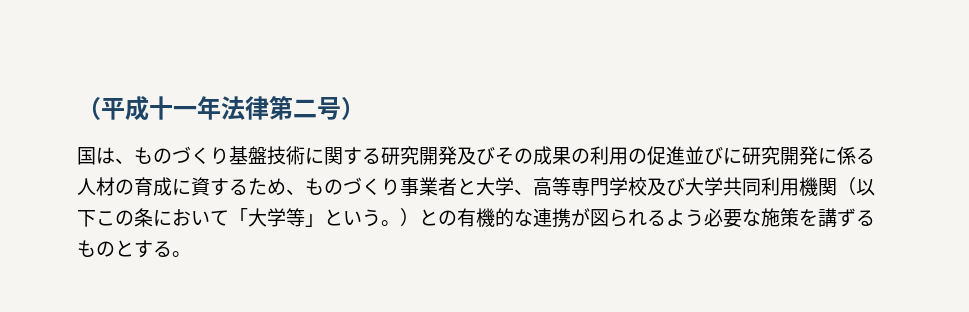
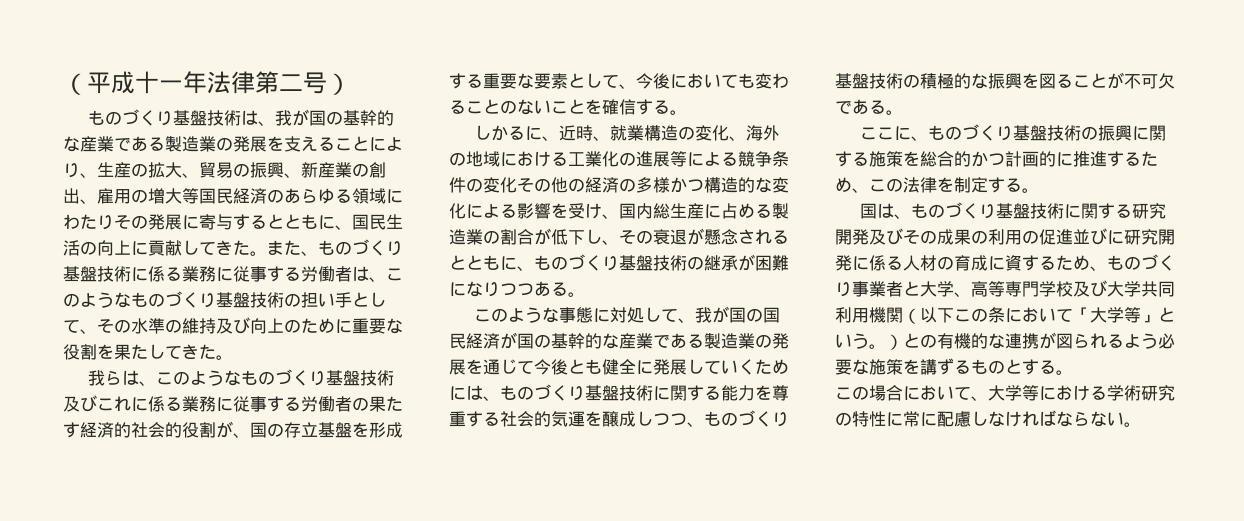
(365, 108) none -> [88,109,395,126] [63,136,403,152] [63,162,386,178] [63,188,403,204] [63,214,403,230] [63,239,403,256] [63,266,403,282] [63,291,386,308] [63,317,403,334] [63,344,233,360] [88,369,395,386] [63,395,403,412] [63,421,403,438] [449,73,789,89] [449,99,687,115] [474,125,781,141] [449,151,789,167] [449,177,789,193] [449,203,789,219] [449,228,789,245] [449,254,789,271] [449,281,585,297] [474,306,781,323] [449,332,789,349] [449,359,789,375] [449,384,789,401] [449,410,789,427] [835,72,1175,89] [835,99,903,115] [860,124,1167,141] [835,151,1158,167] [835,177,1039,193] // ものづくり基盤技術は、我が国の基幹的な産業である製造業の発展を支えることにより、生産の拡大、貿易の振興、新産業の創出、雇用の増大等国民経済のあらゆる領域にわたりその発展に寄与するとともに、国民生活の向上に貢献してきた。また、ものづくり基盤技術に係る業務に従事する労働者は、このようなものづくり基盤技術の担い手として、その水準の維持及び向上のために重要な役割を果たしてきた。 // 我らは、このようなものづくり基盤技術及びこれに係る業務に従事する労働者の果たす経済的社会的役割が、国の存立基盤を形成する重要な要素として、今後においても変わることのないことを確信する。 // しかるに、近時、就業構造の変化、海外の地域における工業化の進展等による競争条件の変化その他の経済の多様かつ構造的な変化による影響を受け、国内総生産に占める製造業の割合が低下し、その衰退が懸念されるとともに、ものづくり基盤技術の継承が困難になりつつある。 // このような事態に対処して、我が国の国民経済が国の基幹的な産業である製造業の発展を通じて今後とも健全に発展していくためには、ものづくり基盤技術に関する能力を尊重する社会的気運を醸成しつつ、ものづくり基盤技術の積極的な振興を図ることが不可欠である。 // ここに、ものづくり基盤技術の振興に関する施策を総合的かつ計画的に推進するため、この法律を制定する。
(191, 254) none -> [835,385,1175,401] [835,410,1141,427] // この場合において、大学等における学術研究の特性に常に配慮しなければならない。

